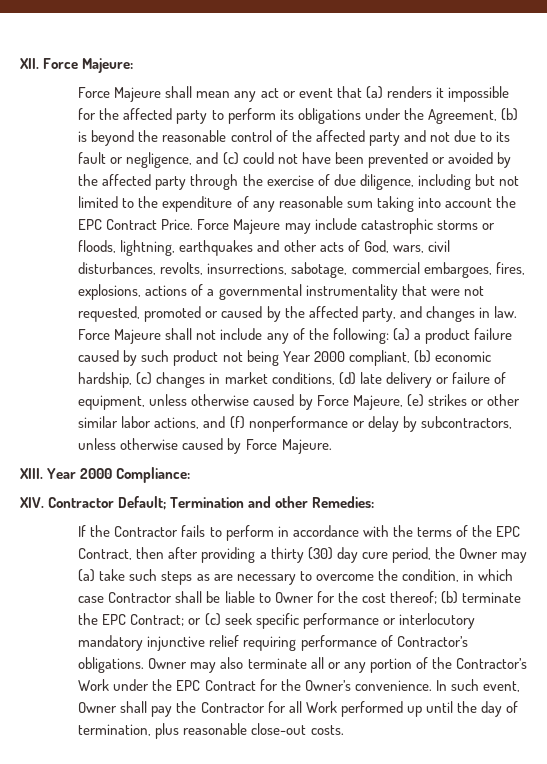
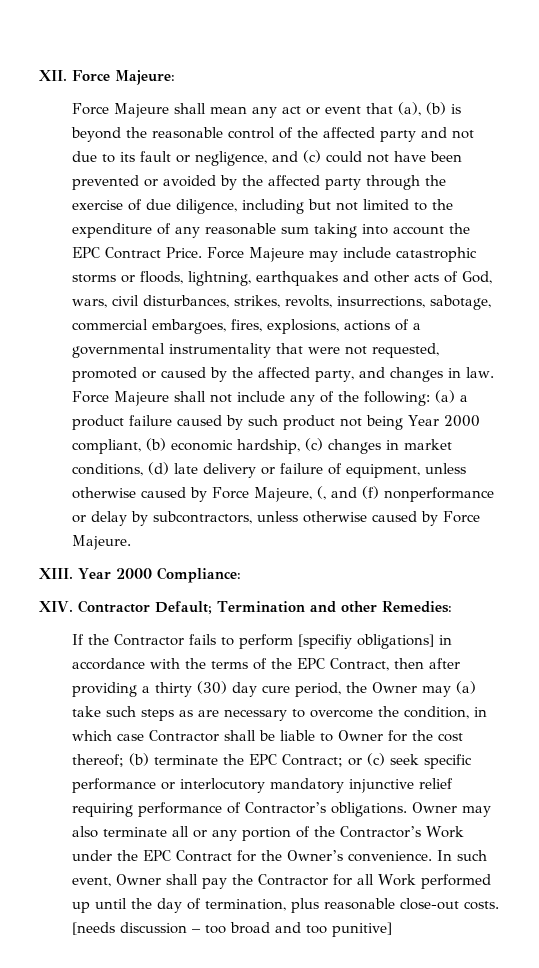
[365,86,509,102] [78,108,497,124] (a) renders it impossible for the affected party to perform its obligations under the Agreement, -> [398,102,422,116] (a),
(157, 268) none -> [234,295,281,308] strikes,
[406,394,520,407] [78,416,200,429] (e) strikes or other similar labor actions, -> [317,486,327,500] (,
(274, 533) none -> [298,634,435,649] [specifiy obligations]
(344, 730) none -> [72,922,393,937] [needs discussion – too broad and too punitive]

